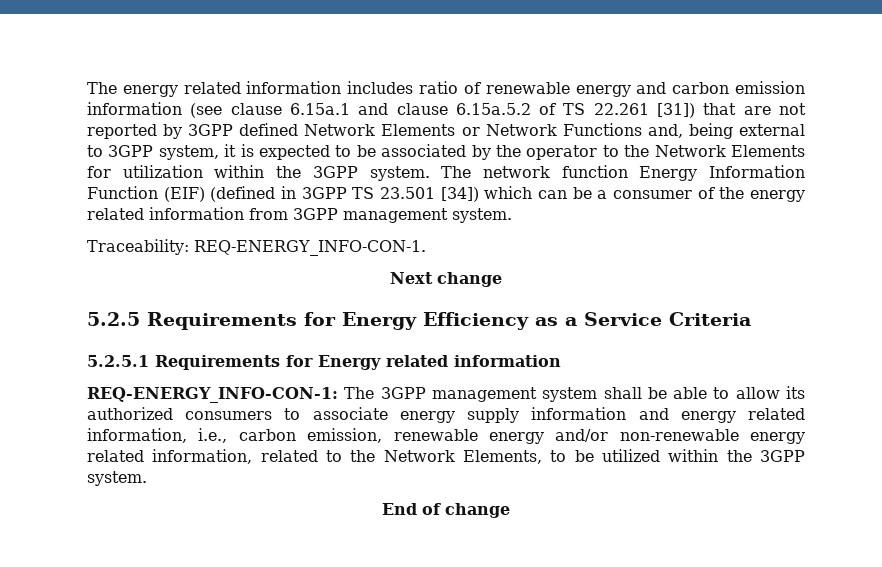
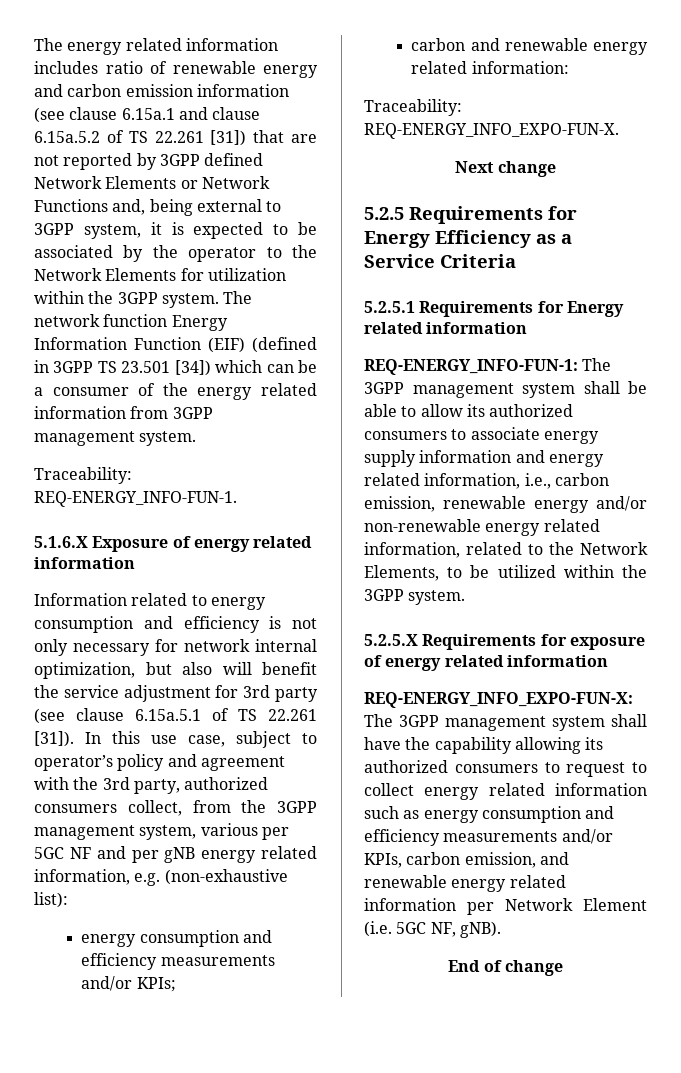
[194,240,426,256] REQ-ENERGY_INFO-CON-1. -> [34,491,237,507] [34,536,313,552] [34,557,135,569] [34,593,266,610] [34,616,317,633] [34,639,317,656] [34,662,317,679] [34,685,318,702] [34,708,317,724] [34,731,317,748] [34,754,285,771] [34,777,269,794] [34,800,317,816] [34,823,289,840] [34,846,317,863] [34,869,288,886] [34,892,68,908] [81,930,272,947] [81,953,275,970] [81,976,176,992] [411,38,648,55] [411,61,569,74] [364,99,462,116] [364,123,619,139] REQ-ENERGY_INFO-FUN-1. // 5.1.6.X Exposure of energy related information // Information related to energy consumption and efficiency is not only necessary for network internal optimization, but also will benefit the service adjustment for 3rd party (see clause 6.15a.5.1 of TS 22.261 [31]). In this use case, subject to operator’s policy and agreement with the 3rd party, authorized consumers collect, from the 3GPP management system, various per 5GC NF and per gNB energy related information, e.g. (non-exhaustive list): // energy consumption and efficiency measurements and/or KPIs; // carbon and renewable energy related information: // Traceability: REQ-ENERGY_INFO_EXPO-FUN-X.
[87,387,338,403] REQ-ENERGY_INFO-CON-1: -> [364,359,578,375] REQ-ENERGY_INFO-FUN-1:
(147, 478) none -> [364,634,645,650] [364,655,608,671] [364,692,633,708] [364,714,647,731] [364,737,604,754] [364,760,647,777] [364,783,647,800] [364,806,615,823] [364,829,613,846] [364,852,569,868] [364,875,566,892] [364,898,647,915] [364,921,501,938] // 5.2.5.X Requirements for exposure of energy related information // REQ-ENERGY_INFO_EXPO-FUN-X: The 3GPP management system shall have the capability allowing its authorized consumers to request to collect energy related information such as energy consumption and efficiency measurements and/or KPIs, carbon emission, and renewable energy related information per Network Element (i.e. 5GC NF, gNB).

